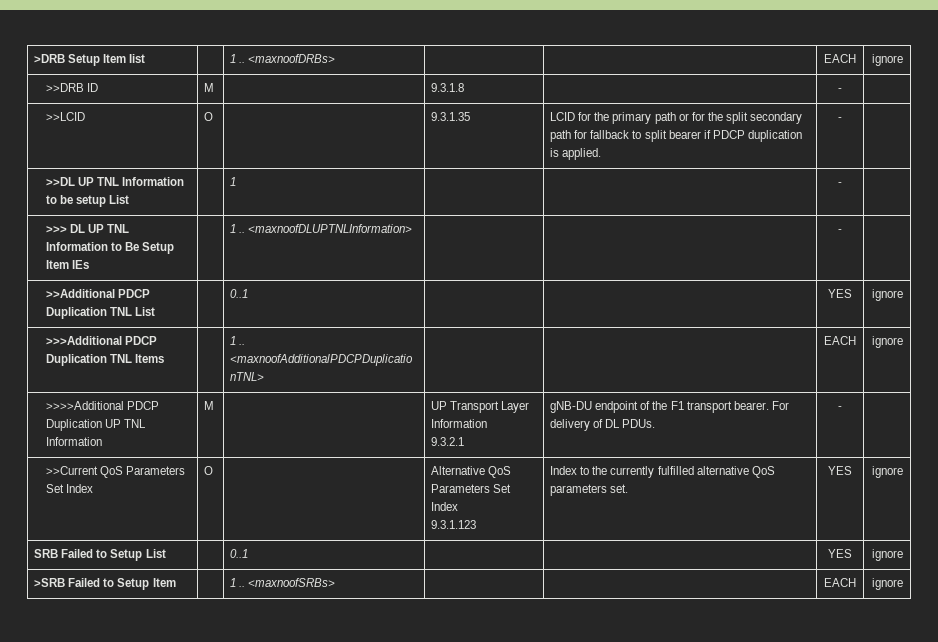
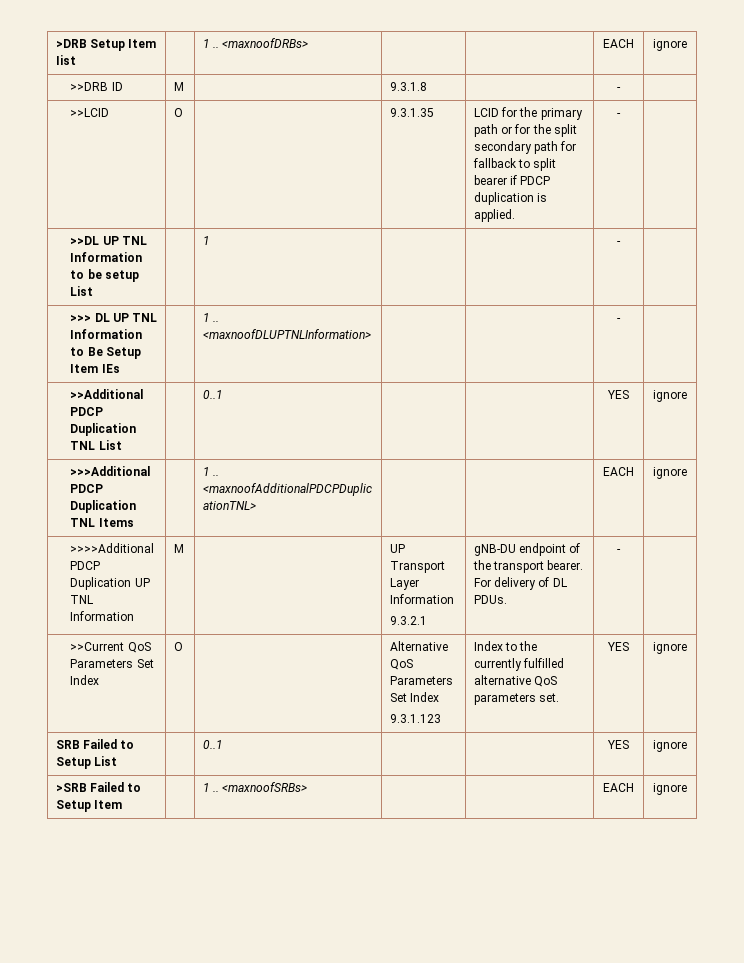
[670,401,684,410] F1 -> (491, 565) none

